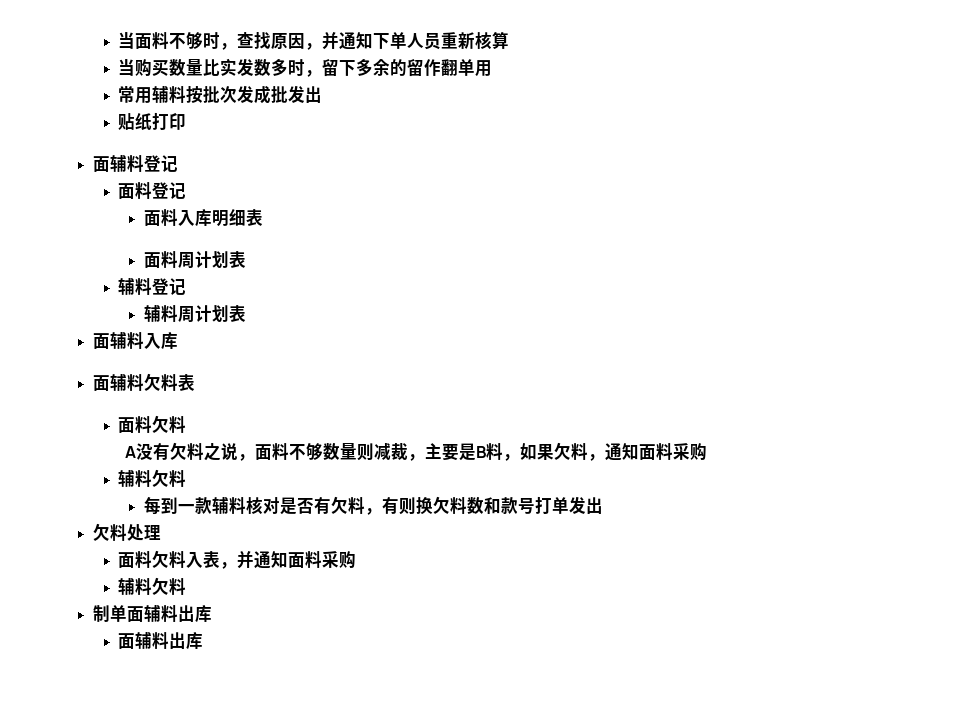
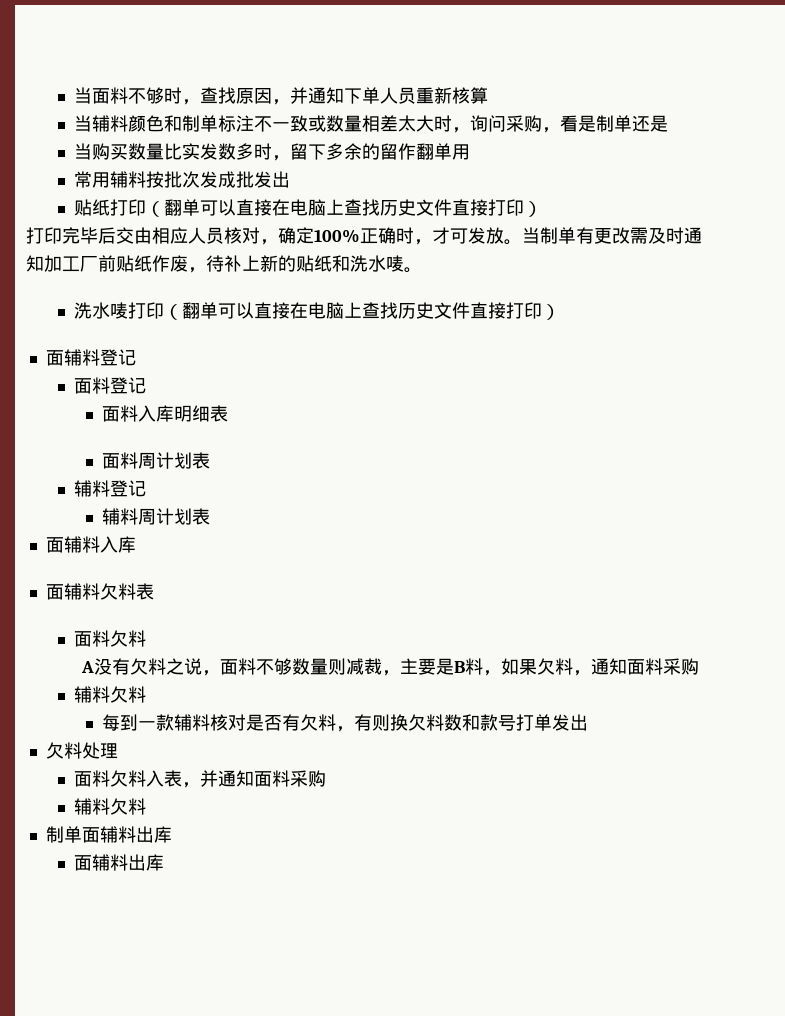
(510, 40) none -> [73,115,668,133] // 当辅料颜色和制单标注不一致或数量相差太大时，询问采购，看是制单还是
(187, 121) none -> [145,199,542,217] [26,227,702,245] [26,255,422,273] [73,302,560,320] （翻单可以直接在电脑上查找历史文件直接打印） // 打印完毕后交由相应人员核对，确定100%正确时，才可发放。当制单有更改需及时通知加工厂前贴纸作废，待补上新的贴纸和洗水唛。 // 洗水唛打印（翻单可以直接在电脑上查找历史文件直接打印）

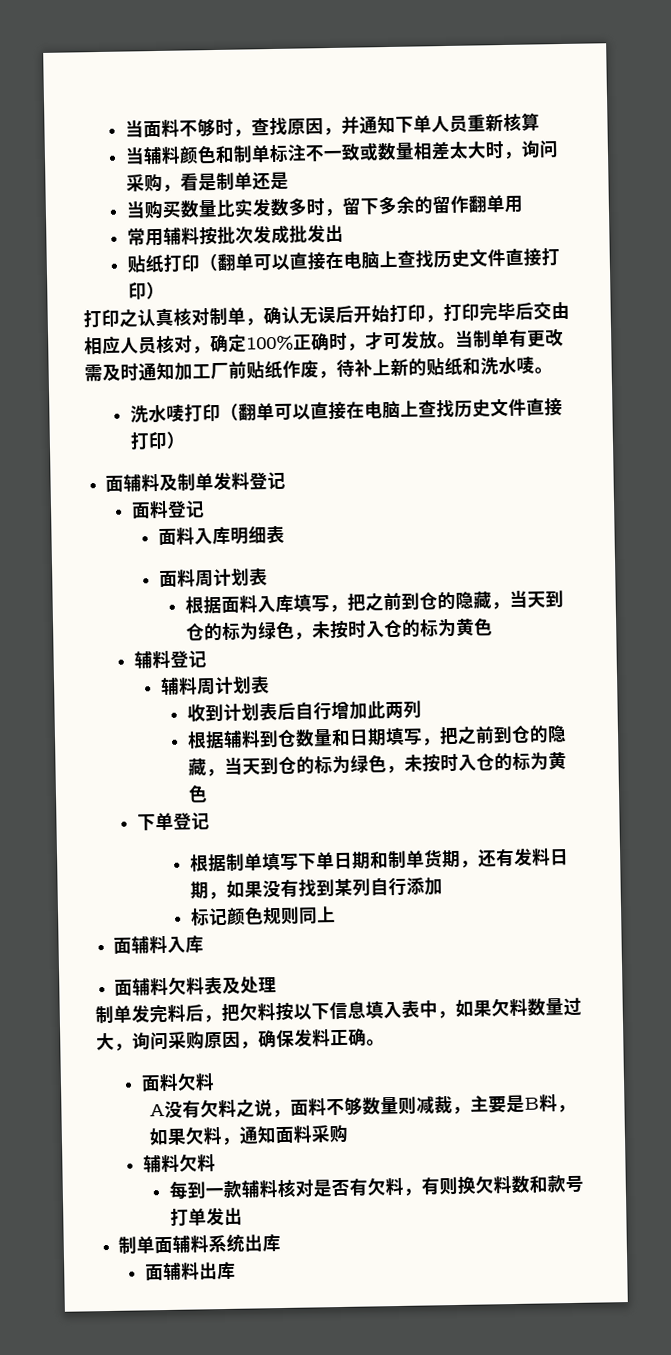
(62, 235) none -> [119,302,480,328] 之认真核对制单，确认无误后开始打印，打印
(100, 357) none -> [159,471,251,492] 及制单发料
(210, 460) none -> [184,590,564,615] [185,617,493,641] // 根据面料入库填写，把之前到仓的隐藏，当天到仓的标为绿色，未按时入仓的标为黄色
(210, 516) none -> [186,700,422,722] [186,724,567,750] [187,751,567,777] [187,784,208,803] [137,812,211,831] [189,847,569,873] [189,877,443,900] [189,906,336,927] // 收到计划表后自行增加此两列 // 根据辅料到仓数量和日期填写，把之前到仓的隐藏，当天到仓的标为绿色，未按时入仓的标为黄色 // 下单登记 // 根据制单填写下单日期和制单货期，还有发料日期，如果没有找到某列自行添加 // 标记颜色规则同上
(154, 591) none -> [222,976,278,995] [95,997,582,1024] [96,1028,385,1051] 及处理 // 制单发完料后，把欠料按以下信息填入表中，如果欠料数量过大，询问采购原因，确保发料正确。
[45,742,118,759] [73,770,326,788] [73,798,146,815] // 欠料处理 // 面料欠料入表，并通知面料采购 // 辅料欠料 -> (243, 1216) none
(136, 834) none -> [208,1233,246,1253] 系统

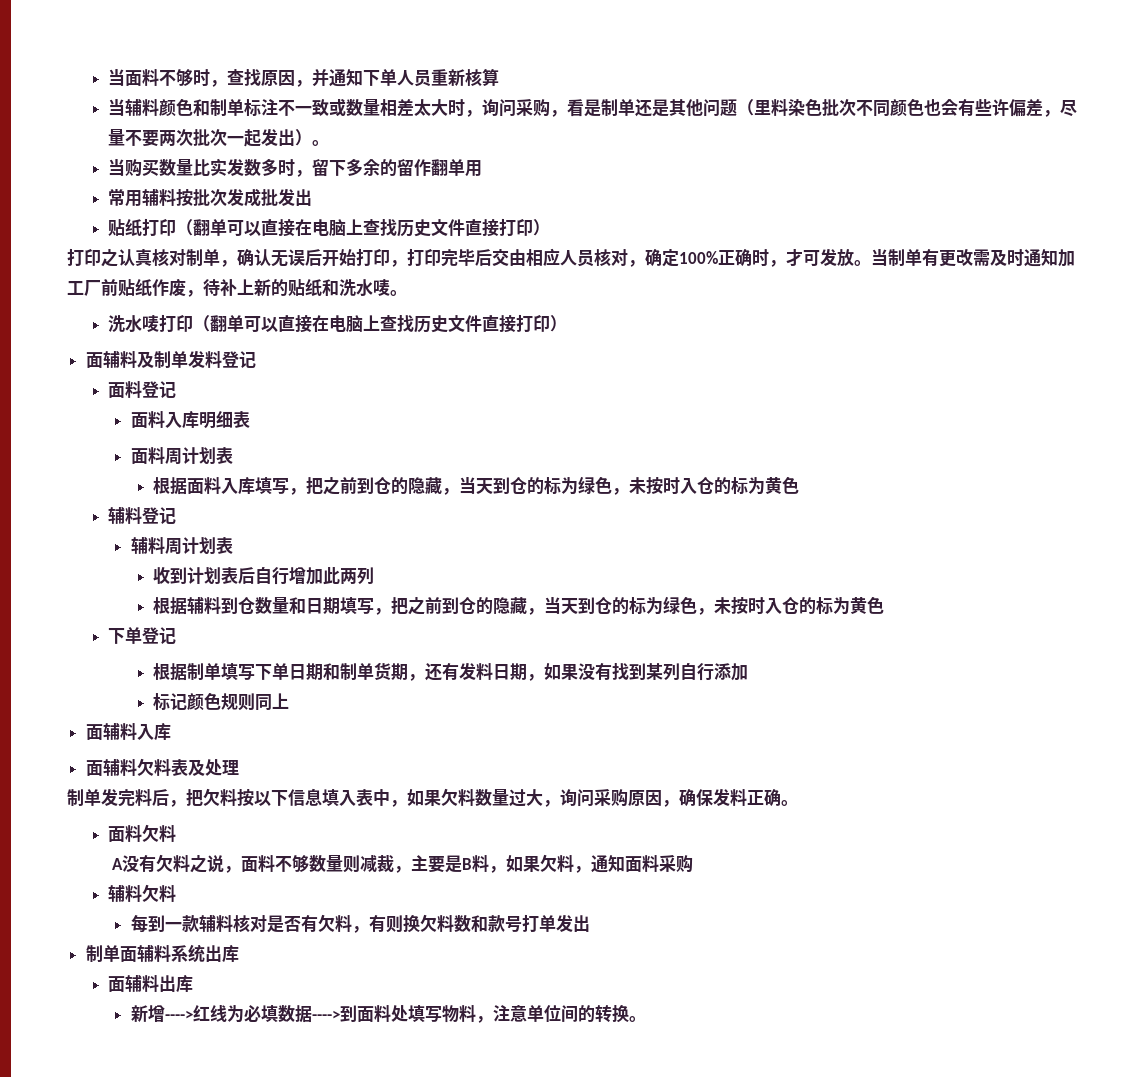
(290, 181) none -> [669,98,1078,117] [108,128,330,147] 其他问题（里料染色批次不同颜色也会有些许偏差，尽量不要两次批次一起发出）。
(237, 1271) none -> [130,1005,646,1023] // 新增---->红线为必填数据---->到面料处填写物料，注意单位间的转换。

